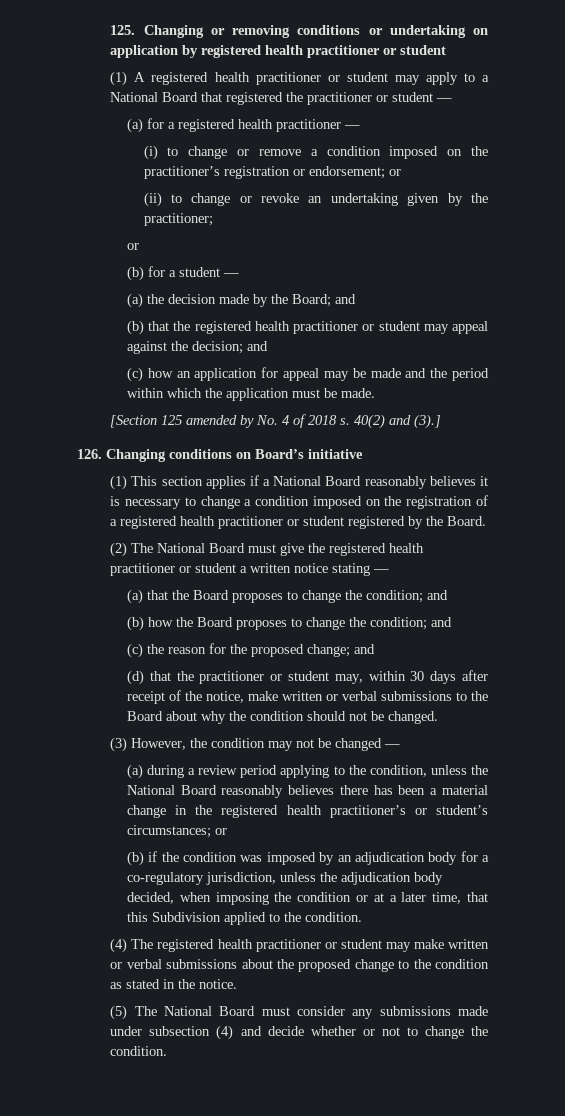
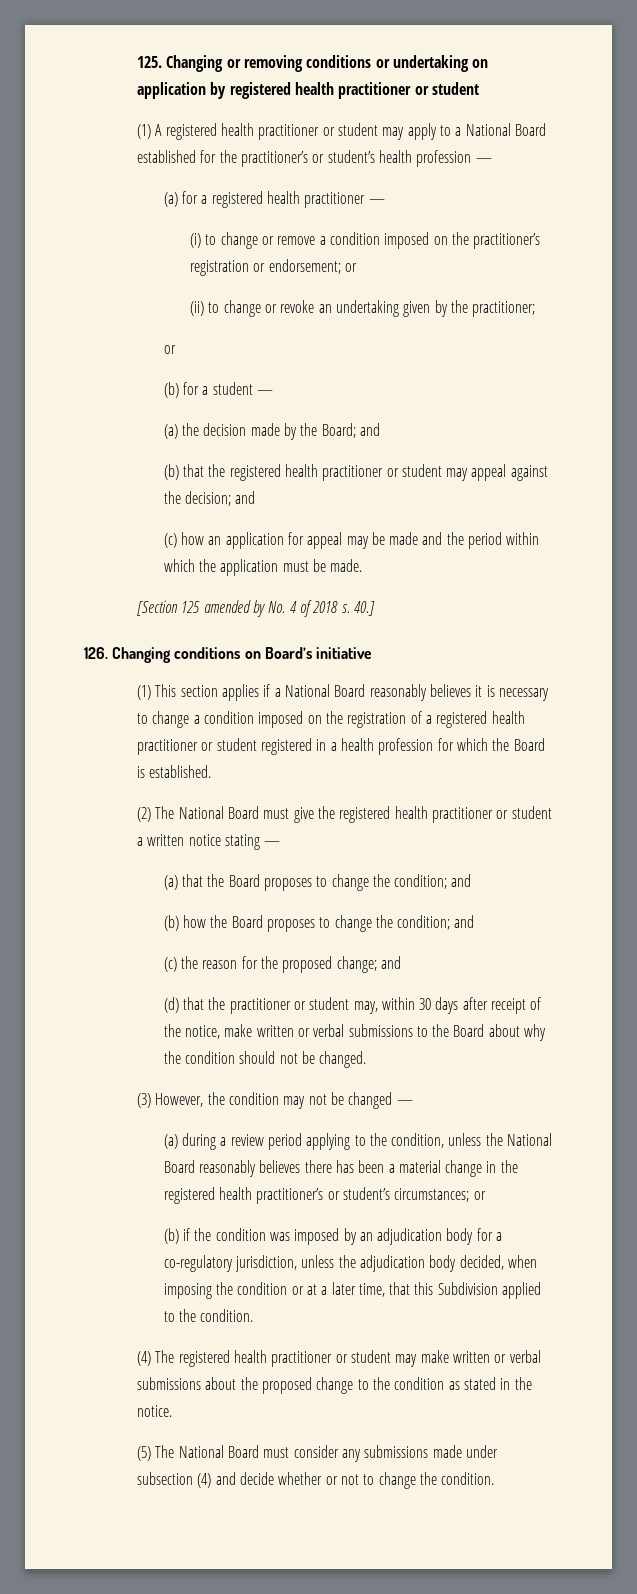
[201,92,434,105] that registered the practitioner or student -> [137,150,472,167] established for the practitioner’s or student’s health profession
[354,414,442,429] 40(2) and (3).] -> [353,601,375,616] 40.]
[408,516,487,529] by the Board. -> [316,738,545,755] [137,765,212,778] in a health profession for which the Board is established.

